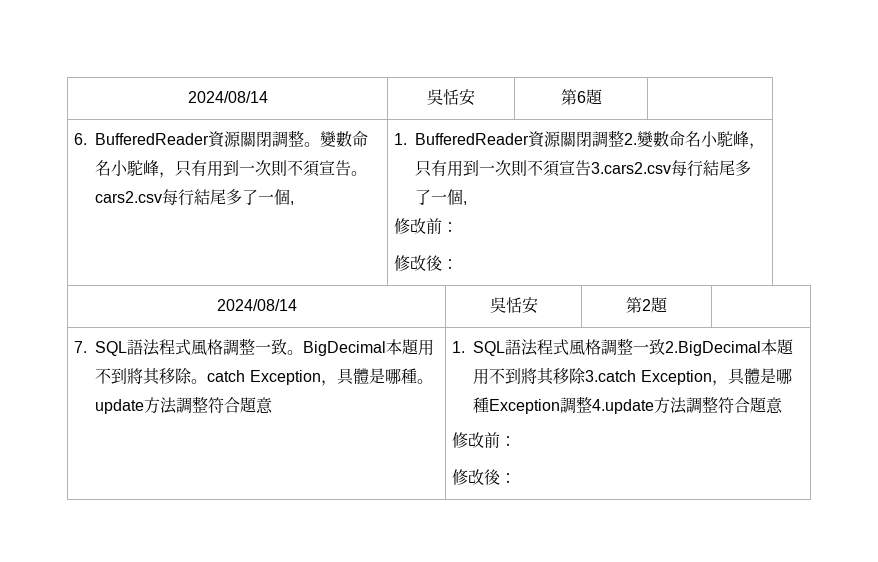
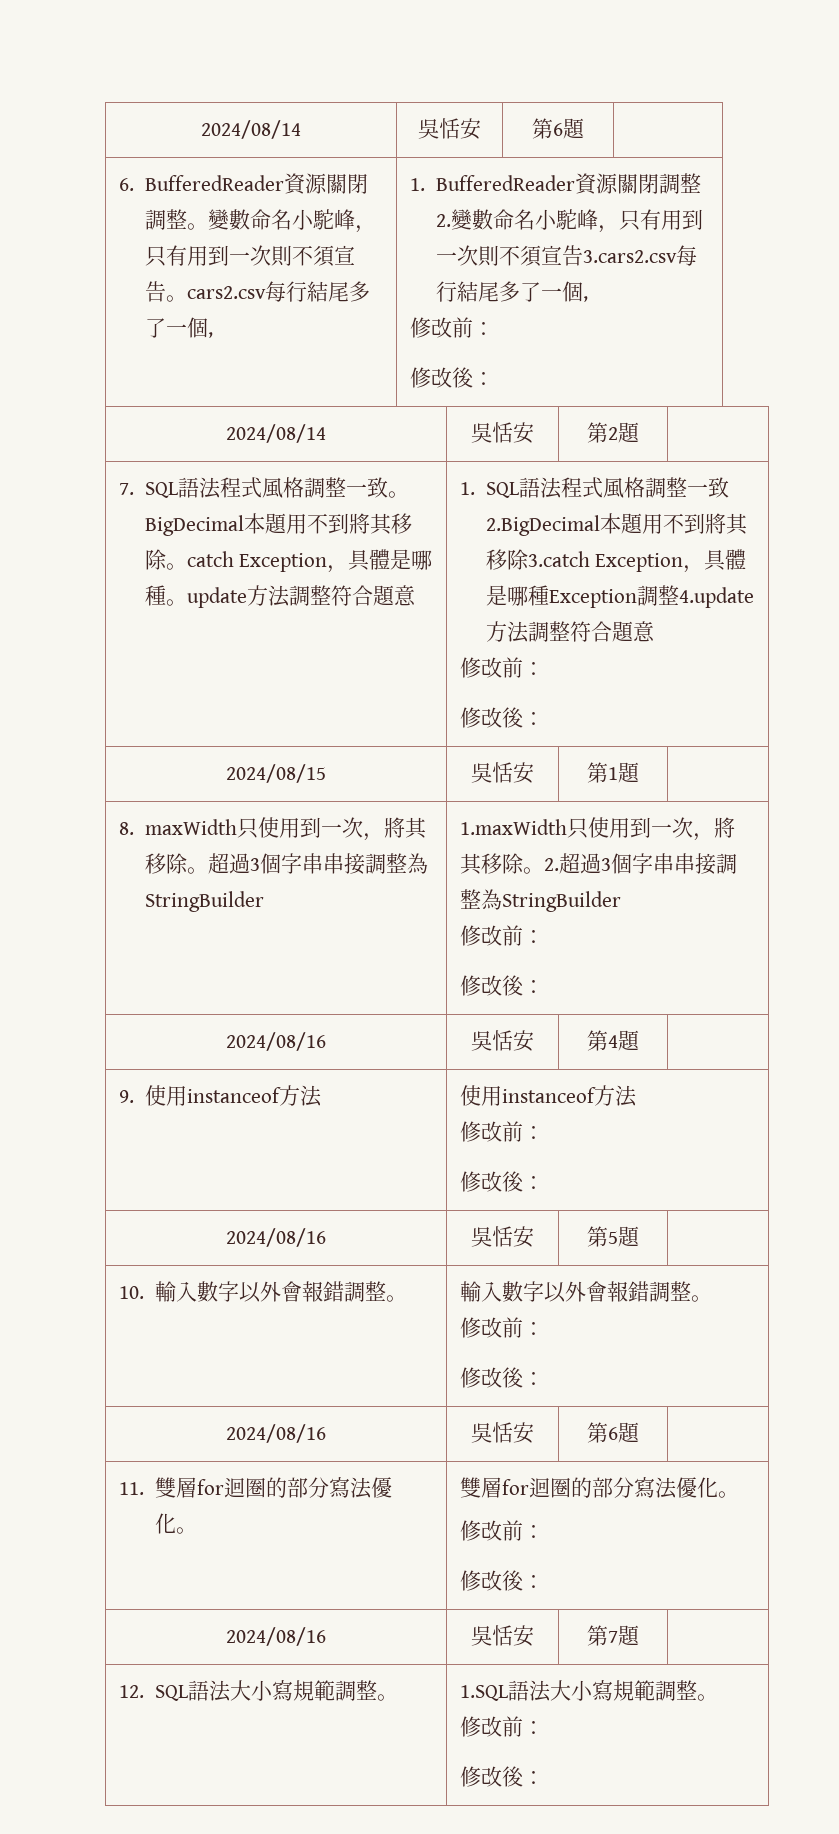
(517, 478) none -> [226,764,326,783] [471,762,534,784] [587,762,640,783] [119,817,427,841] [144,853,428,875] [144,891,264,912] [460,817,736,841] [460,853,738,875] [460,889,622,912] [460,925,545,946] [460,975,545,996] [226,1032,326,1051] [471,1030,534,1052] [587,1030,640,1051] [119,1085,322,1107] [460,1085,638,1107] [460,1121,545,1142] [460,1171,545,1192] [226,1228,326,1247] [471,1226,534,1248] [587,1226,640,1247] [119,1281,407,1303] [460,1281,713,1303] [460,1317,545,1338] [460,1367,545,1388] [226,1424,326,1443] [471,1422,534,1444] [587,1422,640,1443] [119,1477,392,1499] [154,1513,197,1534] [460,1477,740,1499] [460,1520,545,1541] [460,1570,545,1591] [226,1627,326,1646] [471,1625,534,1647] [587,1625,640,1646] [119,1680,398,1702] [460,1680,719,1702] [460,1716,545,1737] [460,1766,545,1787] // 2024/08/15 | 吳恬安 | 第1題 | // 8. maxWidth只使用到一次，將其移除。超過3個字串串接調整為StringBuilder | 1.maxWidth只使用到一次，將其移除。2.超過3個字串串接調整為StringBuilder // 修改前： // 修改後： // 2024/08/16 | 吳恬安 | 第4題 | // 9.使用instanceof方法 | 使用instanceof方法 // 修改前： // 修改後： // 2024/08/16 | 吳恬安 | 第5題 | // 10.輸入數字以外會報錯調整。 | 輸入數字以外會報錯調整。 // 修改前： // 修改後： // 2024/08/16 | 吳恬安 | 第6題 | // 11.雙層for迴圈的部分寫法優化。 | 雙層for迴圈的部分寫法優化。 // 修改前： // 修改後： // 2024/08/16 | 吳恬安 | 第7題 | // 12. SQL語法大小寫規範調整。 | 1.SQL語法大小寫規範調整。 // 修改前： // 修改後：

